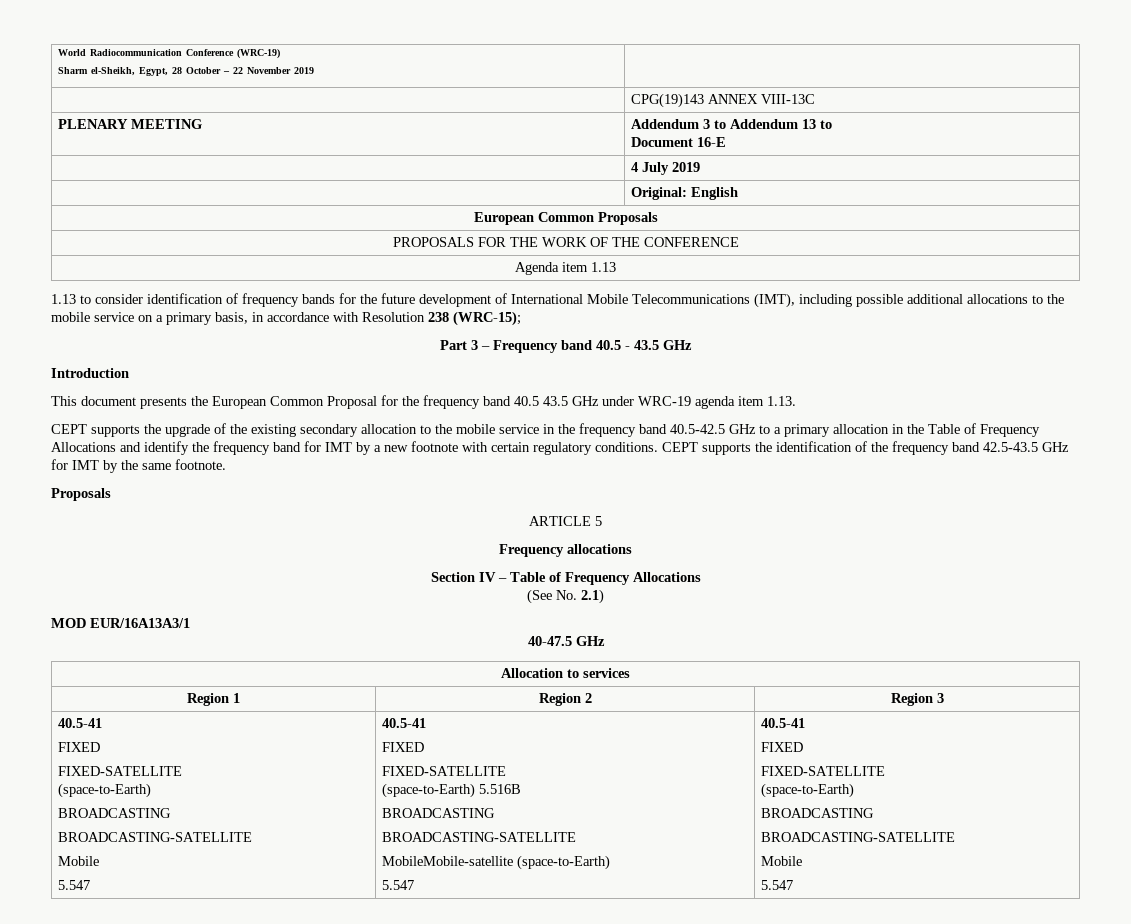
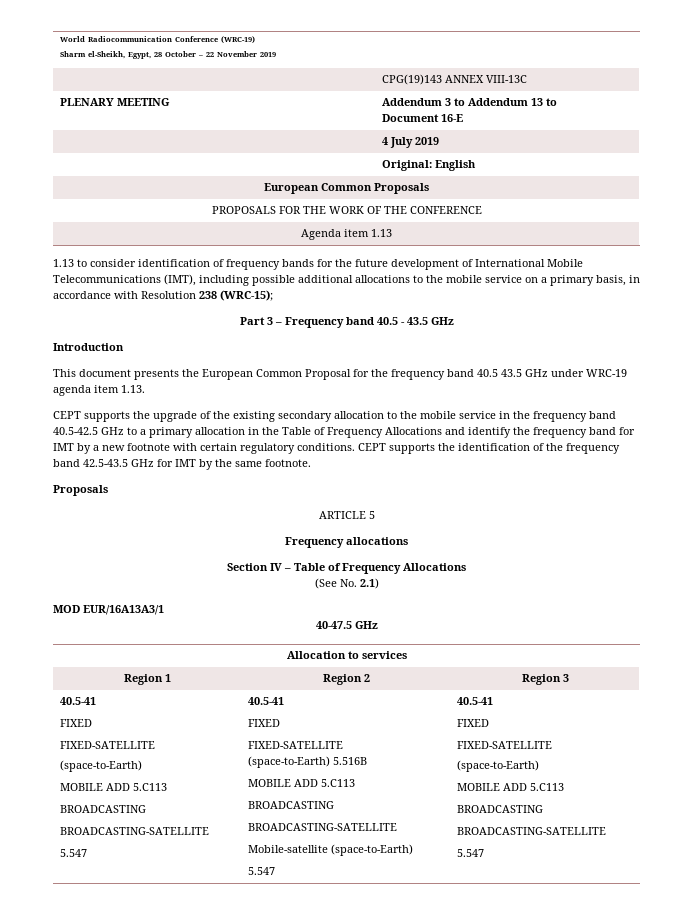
[57,808,171,818] [57,832,252,842] [57,856,99,866] // BROADCASTING // BROADCASTING-SATELLITE // Mobile -> [60,783,168,791] [60,805,147,813] [60,827,210,835] // MOBILE ADD 5.C113 // BROADCASTING // BROADCASTING-SATELLITE
[381,808,495,818] [381,832,576,842] [381,856,513,866] // BROADCASTING // BROADCASTING-SATELLITE // MobileMobile-satellite -> [248,779,356,787] [248,801,335,809] [248,823,398,831] [248,845,329,853] // MOBILE ADD 5.C113 // BROADCASTING // BROADCASTING-SATELLITE // Mobile-satellite
[760,808,874,818] [760,832,955,842] [760,856,802,866] // BROADCASTING // BROADCASTING-SATELLITE // Mobile -> [457,783,565,791] [457,805,544,813] [457,827,607,835] // MOBILE ADD 5.C113 // BROADCASTING // BROADCASTING-SATELLITE

